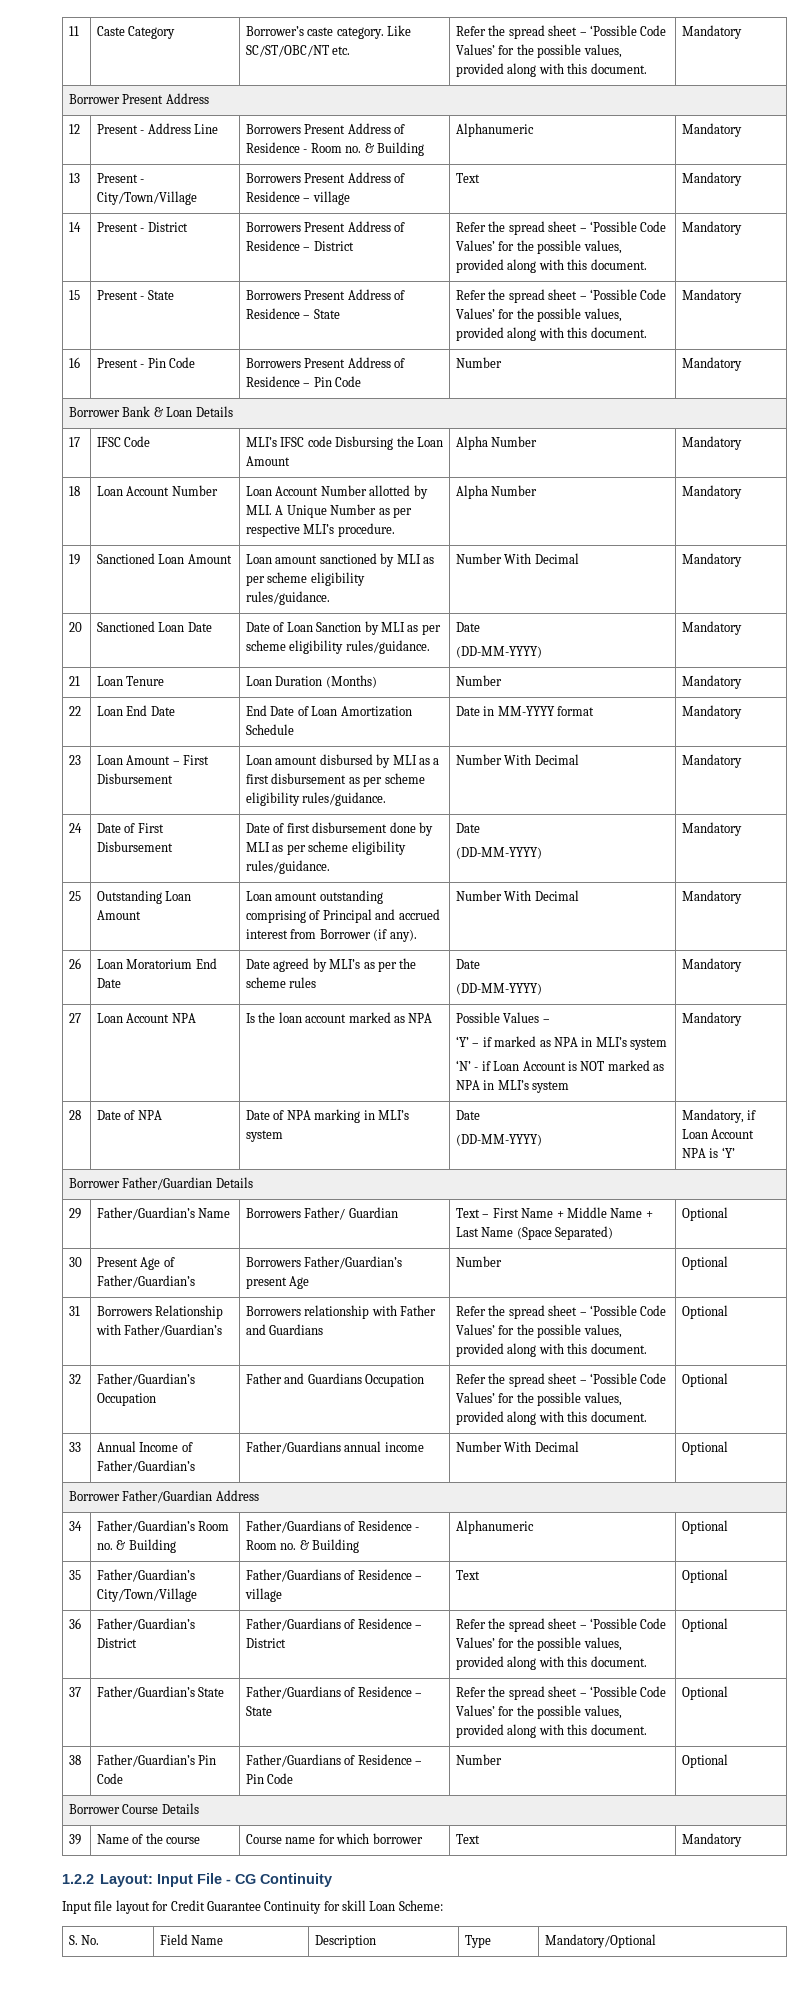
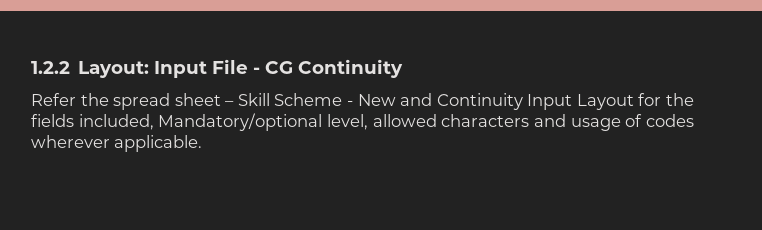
[69,26,80,36] [97,26,176,39] [246,25,412,39] [246,45,351,57] [456,25,667,39] [456,44,622,58] [456,63,647,77] [682,25,743,39] [69,93,209,104] [69,124,81,134] [97,123,219,134] [246,123,406,134] [246,142,424,156] [456,123,535,137] [682,123,743,137] [69,173,81,183] [97,173,145,183] [97,191,198,205] [246,172,406,183] [246,191,350,205] [456,173,481,183] [682,172,743,186] [69,222,82,232] [97,222,188,232] [246,221,406,232] [246,240,354,251] [456,221,667,235] [456,240,622,254] [456,259,647,273] [682,221,743,235] [69,290,81,300] [97,290,174,300] [246,289,406,300] [246,308,340,319] [456,289,667,303] [456,308,622,322] [456,327,647,341] [682,289,743,303] [69,357,81,368] [97,357,196,368] [246,357,406,368] [246,376,362,387] [456,357,503,368] [682,357,743,371] [69,406,233,417] [69,437,81,447] [97,436,151,447] [246,436,443,450] [246,456,291,466] [456,436,538,450] [682,436,743,450] [69,486,81,496] [97,485,218,496] [246,485,428,499] [246,504,412,518] [246,523,395,537] [456,485,538,499] [682,485,743,499] [69,554,81,565] [97,553,232,564] [246,553,434,567] [246,572,365,586] [246,591,331,605] [456,553,579,564] [682,553,743,567] [69,622,83,632] [97,621,212,632] [246,621,441,635] [246,640,430,654] [456,622,481,632] [456,646,543,658] [682,621,743,635] [69,676,81,686] [97,676,165,686] [246,675,377,688] [456,675,503,686] [682,675,743,689] [69,706,82,716] [97,705,175,716] [246,705,412,717] [246,724,295,735] [456,706,595,716] [682,705,743,719] [69,755,82,765] [97,755,210,765] [97,773,174,784] [246,754,440,768] [246,773,425,787] [246,792,387,806] [456,754,579,765] [682,754,743,768] [69,823,83,833] [97,823,164,833] [97,841,174,852] [246,822,433,836] [246,841,406,855] [246,860,331,874] [456,823,481,833] [456,847,543,859] [682,822,743,836] [69,891,82,901] [97,890,192,904] [97,910,142,920] [246,890,383,904] [246,909,440,923] [246,929,417,942] [456,890,579,901] [682,890,743,904] [69,958,82,969] [97,958,217,969] [97,978,122,988] [246,958,417,972] [246,977,317,988] [456,959,481,969] [456,983,543,995] [682,958,743,972] [69,1013,82,1023] [97,1013,196,1023] [246,1012,433,1023] [456,1012,550,1023] [456,1036,668,1050] [456,1060,665,1071] [456,1080,570,1093] [682,1012,743,1026] [69,1110,82,1120] [97,1110,162,1120] [246,1109,409,1123] [246,1130,284,1142] [456,1110,481,1120] [456,1134,543,1146] [682,1109,757,1123] [682,1129,755,1139] [682,1147,735,1158] [69,1177,253,1190] [69,1208,82,1219] [97,1207,231,1220] [246,1207,398,1220] [456,1207,653,1218] [456,1226,614,1240] [682,1207,729,1221] [69,1257,83,1267] [97,1257,175,1270] [97,1275,196,1288] [246,1256,403,1269] [246,1276,310,1289] [456,1256,503,1267] [682,1256,729,1270] [69,1306,81,1316] [97,1305,224,1319] [96,1324,223,1337] [246,1305,437,1319] [246,1324,324,1335] [456,1305,667,1319] [456,1324,622,1338] [456,1343,647,1357] [682,1305,729,1319] [69,1374,82,1384] [97,1373,196,1386] [97,1393,157,1406] [246,1373,425,1387] [456,1373,667,1387] [456,1392,622,1406] [456,1411,647,1425] [682,1373,729,1387] [69,1442,82,1452] [97,1441,193,1452] [97,1460,196,1473] [246,1441,424,1454] [456,1441,579,1452] [682,1441,729,1455] [69,1490,259,1503] [69,1521,83,1531] [97,1520,230,1533] [97,1539,176,1553] [246,1520,420,1533] [246,1539,360,1553] [456,1520,535,1534] [682,1520,729,1534] [69,1570,82,1580] [97,1569,196,1582] [97,1588,198,1602] [246,1569,423,1582] [245,1588,283,1602] [456,1570,481,1580] [682,1569,729,1583] [69,1618,82,1629] [97,1618,196,1631] [97,1638,138,1648] [246,1618,423,1631] [246,1638,287,1648] [456,1618,667,1632] [456,1637,622,1651] [456,1656,647,1670] [682,1618,729,1632] [69,1687,82,1697] [97,1686,225,1699] [246,1686,423,1699] [246,1706,273,1716] [456,1686,667,1700] [456,1705,622,1719] [456,1724,647,1738] [682,1686,729,1700] [69,1755,82,1765] [97,1754,217,1767] [97,1773,124,1784] [246,1754,423,1767] [246,1773,294,1784] [456,1754,503,1765] [682,1754,729,1768] [69,1803,199,1814] [69,1834,82,1845] [97,1833,201,1844] [246,1833,423,1844] [456,1834,481,1844] [682,1833,743,1847] 11 | Caste Category | Borrower’s caste category. Like SC/ST/OBC/NT etc. | Refer the spread sheet – ‘Possible Code Values’ for the possible values, provided along with this document. | Mandatory // Borrower Present Address // 12 | Present - Address Line | Borrowers Present Address of Residence - Room no. & Building | Alphanumeric | Mandatory // 13 | Present - City/Town/Village | Borrowers Present Address of Residence – village | Text | Mandatory // 14 | Present - District | Borrowers Present Address of Residence – District | Refer the spread sheet – ‘Possible Code Values’ for the possible values, provided along with this document. | Mandatory // 15 | Present - State | Borrowers Present Address of Residence – State | Refer the spread sheet – ‘Possible Code Values’ for the possible values, provided along with this document. | Mandatory // 16 | Present - Pin Code | Borrowers Present Address of Residence – Pin Code | Number | Mandatory // Borrower Bank & Loan Details // 17 | IFSC Code | MLI’s IFSC code Disbursing the Loan Amount | Alpha Number | Mandatory // 18 | Loan Account Number | Loan Account Number allotted by MLI. A Unique Number as per respective MLI’s procedure. | Alpha Number | Mandatory // 19 | Sanctioned Loan Amount | Loan amount sanctioned by MLI as per scheme eligibility rules/guidance. | Number With Decimal | Mandatory // 20 | Sanctioned Loan Date | Date of Loan Sanction by MLI as per scheme eligibility rules/guidance. | Date // (DD-MM-YYYY) | Mandatory // 21 | Loan Tenure | Loan Duration (Months) | Number | Mandatory // 22 | Loan End Date | End Date of Loan Amortization Schedule | Date in MM-YYYY format | Mandatory // 23 | Loan Amount – First Disbursement | Loan amount disbursed by MLI as a first disbursement as per scheme eligibility rules/guidance. | Number With Decimal | Mandatory // 24 | Date of First Disbursement | Date of first disbursement done by MLI as per scheme eligibility rules/guidance. | Date // (DD-MM-YYYY) | Mandatory // 25 | Outstanding Loan Amount | Loan amount outstanding comprising of Principal and accrued interest from Borrower (if any). | Number With Decimal | Mandatory // 26 | Loan Moratorium End Date | Date agreed by MLI’s as per the scheme rules | Date // (DD-MM-YYYY) | Mandatory // 27 | Loan Account NPA | Is the loan account marked as NPA | Possible Values – // ‘Y’ – if marked as NPA in MLI’s system // ‘N’ - if Loan Account is NOT marked as NPA in MLI’s system | Mandatory // 28 | Date of NPA | Date of NPA marking in MLI’s system | Date // (DD-MM-YYYY) | Mandatory, if Loan Account NPA is ‘Y’ // Borrower Father/Guardian Details // 29 | Father/Guardian’s Name | Borrowers Father/ Guardian | Text – First Name + Middle Name + Last Name (Space Separated) | Optional // 30 | Present Age of Father/Guardian’s | Borrowers Father/Guardian’s present Age | Number | Optional // 31 | Borrowers Relationship with Father/Guardian’s | Borrowers relationship with Father and Guardians | Refer the spread sheet – ‘Possible Code Values’ for the possible values, provided along with this document. | Optional // 32 | Father/Guardian’s Occupation | Father and Guardians Occupation | Refer the spread sheet – ‘Possible Code Values’ for the possible values, provided along with this document. | Optional // 33 | Annual Income of Father/Guardian’s | Father/Guardians annual income | Number With Decimal | Optional // Borrower Father/Guardian Address // 34 | Father/Guardian’s Room no. & Building | Father/Guardians of Residence - Room no. & Building | Alphanumeric | Optional // 35 | Father/Guardian’s City/Town/Village | Father/Guardians of Residence – village | Text | Optional // 36 | Father/Guardian’s District | Father/Guardians of Residence – District | Refer the spread sheet – ‘Possible Code Values’ for the possible values, provided along with this document. | Optional // 37 | Father/Guardian’s State | Father/Guardians of Residence – State | Refer the spread sheet – ‘Possible Code Values’ for the possible values, provided along with this document. | Optional // 38 | Father/Guardian’s Pin Code | Father/Guardians of Residence – Pin Code | Number | Optional // Borrower Course Details // 39 | Name of the course | Course name for which borrower | Text | Mandatory // -> (31, 67) none
[62,1900,443,1914] [69,1935,100,1945] [160,1934,224,1945] [315,1935,377,1948] [465,1935,492,1948] [545,1934,657,1948] Input file layout for Credit Guarantee Continuity for skill Loan Scheme: // S. No. | Field Name | Description | Type | Mandatory/Optional -> [31,93,694,110] [31,113,694,131] [31,135,203,152] Refer the spread sheet – Skill Scheme - New and Continuity Input Layout for the fields included, Mandatory/optional level, allowed characters and usage of codes wherever applicable.

